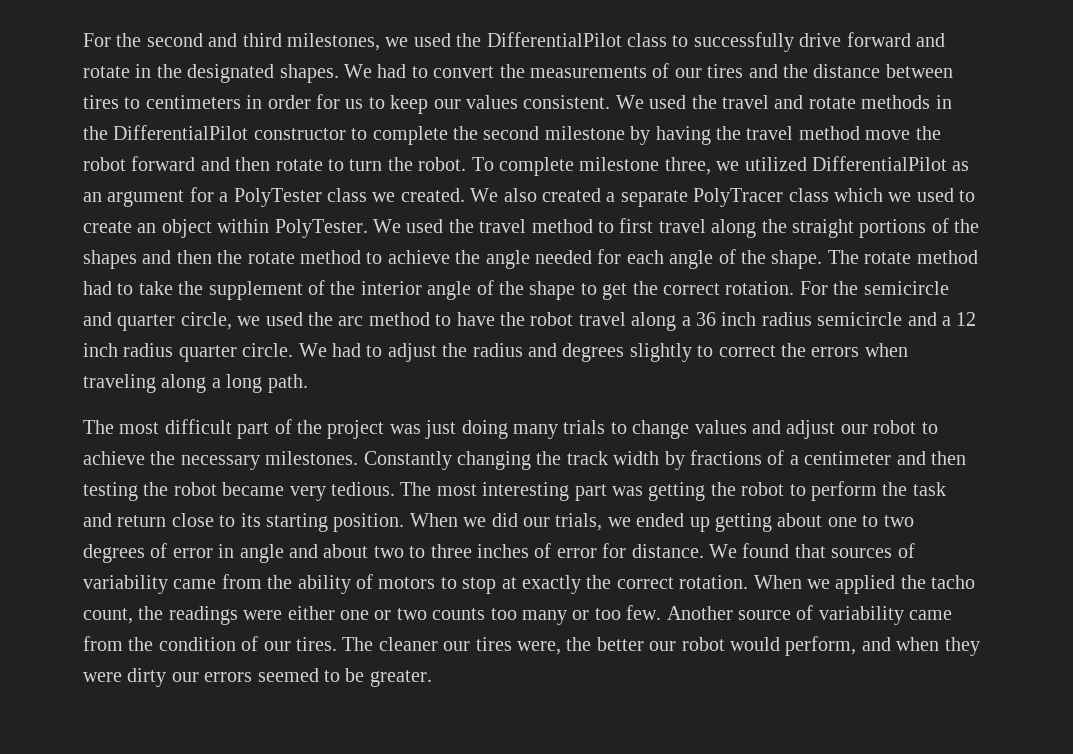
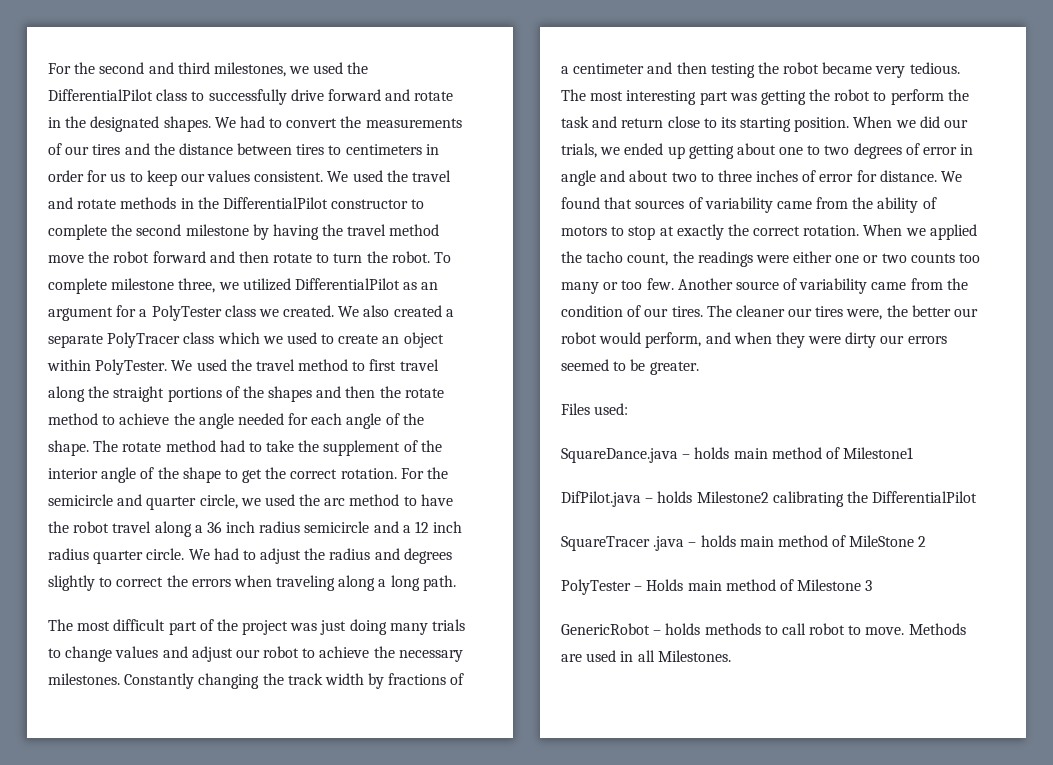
(432, 678) none -> [561,403,629,415] [561,447,914,463] [561,491,978,507] [561,535,927,551] [561,579,873,595] [561,623,966,635] [561,650,731,662] // Files used: // SquareDance.java – holds main method of Milestone1 // DifPilot.java – holds Milestone2 calibrating the DifferentialPilot // SquareTracer .java – holds main method of MileStone 2 // PolyTester – Holds main method of Milestone 3 // GenericRobot – holds methods to call robot to move. Methods are used in all Milestones.

